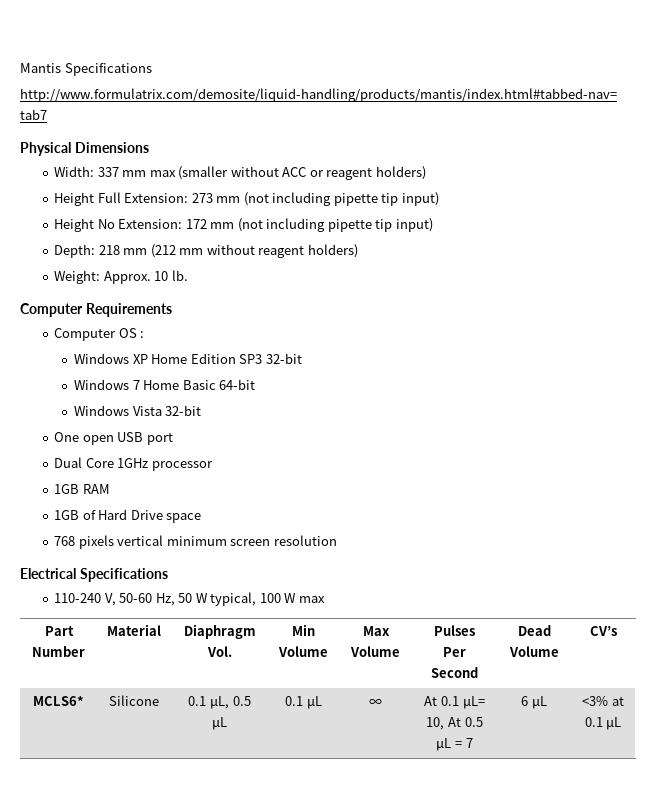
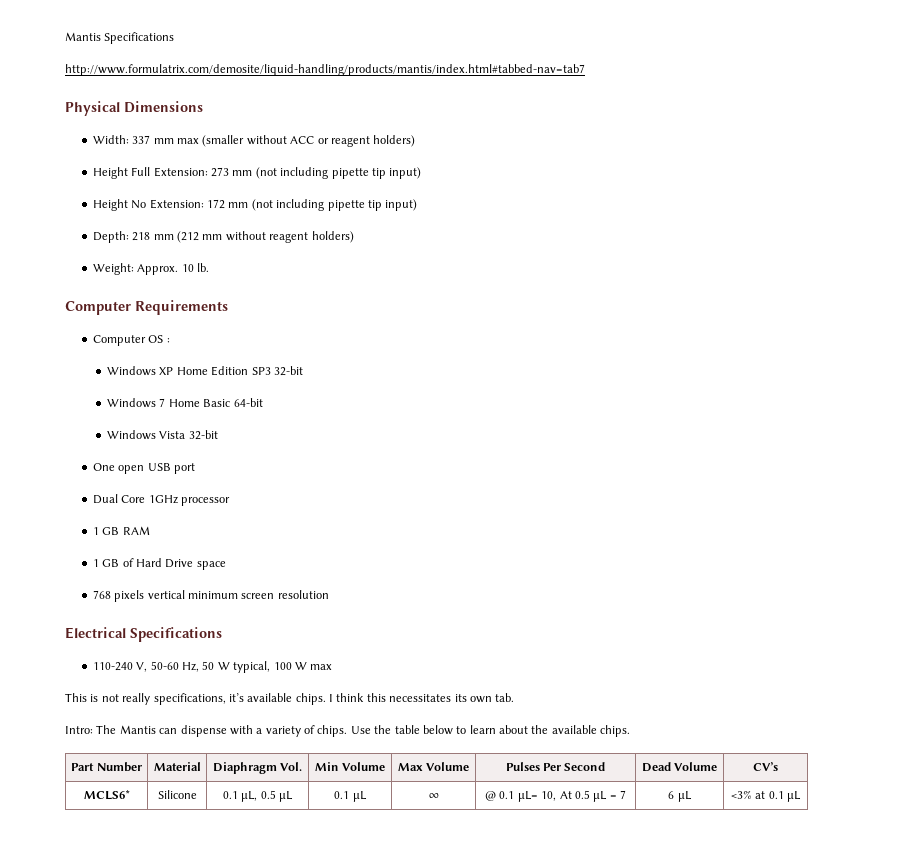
[54,484,80,494] 1GB -> [92,527,120,535] 1 GB
[54,510,80,520] 1GB -> [92,559,120,567] 1 GB
(325, 599) none -> [65,693,515,705] [65,725,631,737] // This is not really specifications, it’s available chips. I think this necessitates its own tab. // Intro: The Mantis can dispense with a variety of chips. Use the table below to learn about the available chips.
[424,696,438,706] At -> [485,791,497,801] @

